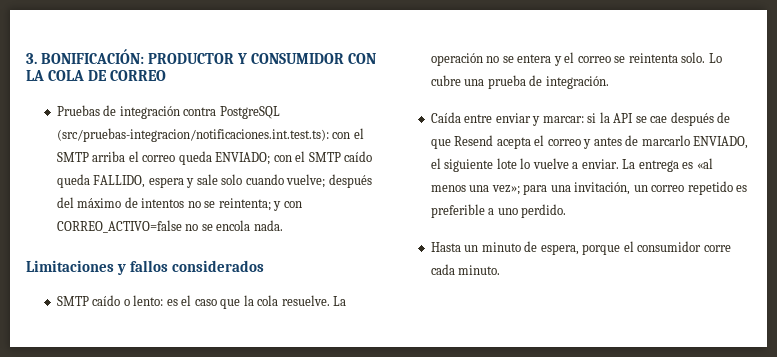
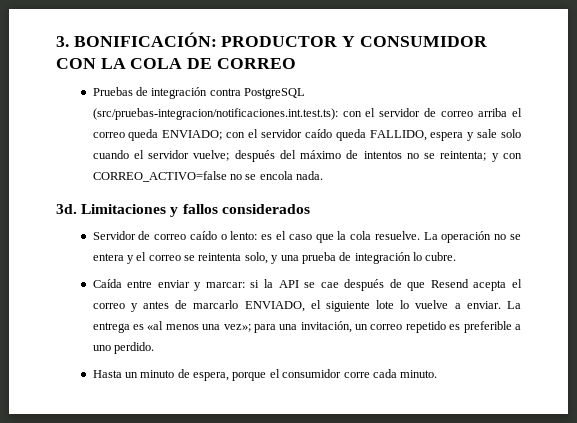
[56,152,89,162] SMTP -> [379,108,474,117] servidor de correo
[308,152,341,162] SMTP -> [260,129,302,138] servidor
(284, 179) none -> [133,150,190,159] el servidor
(283, 225) none -> [56,204,77,214] 3d.
[56,296,89,306] SMTP -> [92,231,187,240] Servidor de correo
[681,52,722,63] [430,75,609,89] solo. Lo cubre una prueba de integración. -> [244,252,457,264] solo, y una prueba de integración lo cubre.

